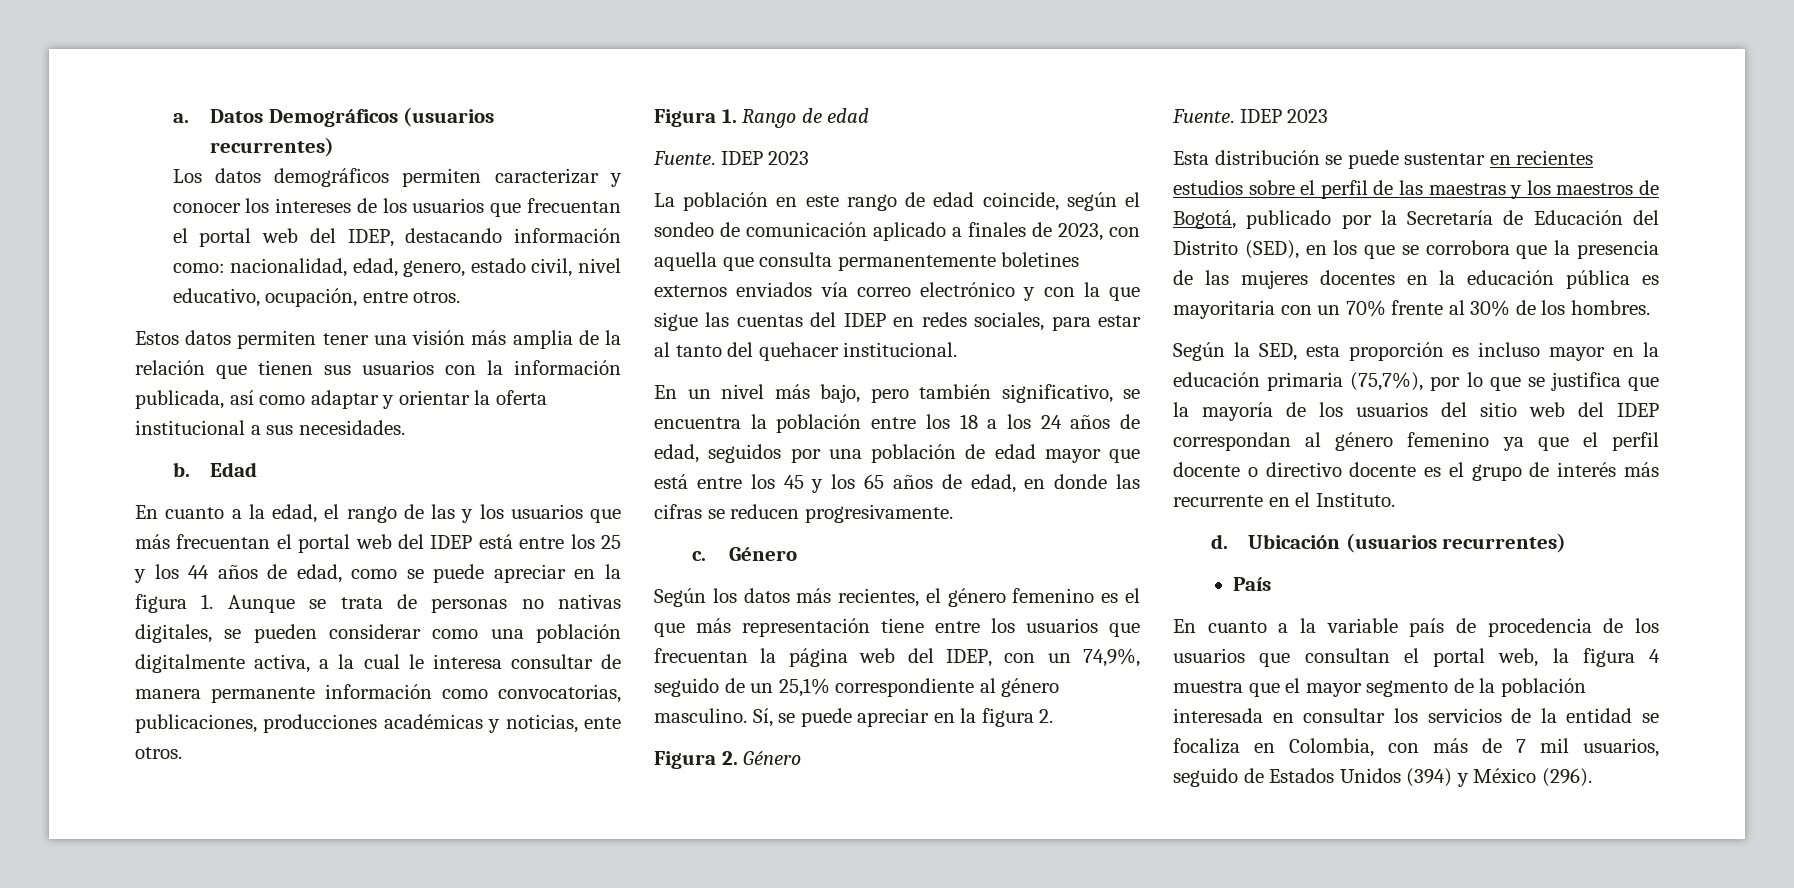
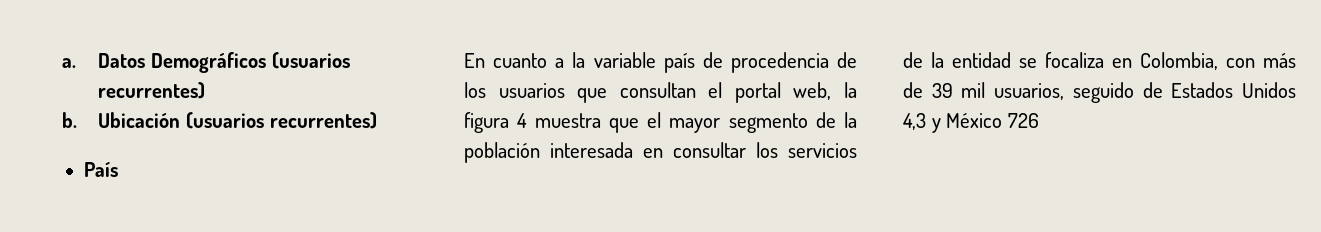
[172,168,622,187] [172,198,621,217] [172,228,621,247] [172,258,621,277] [172,288,461,307] [135,330,621,349] [135,360,621,379] [135,390,547,409] [135,420,405,435] [172,462,257,477] [135,504,621,523] [135,534,621,553] [134,564,622,583] [135,594,621,613] [135,624,621,643] [135,654,621,673] [135,684,621,703] [135,714,621,733] [135,747,182,759] [654,108,870,128] [653,151,810,165] [654,192,1140,211] [654,222,1140,241] [654,252,1080,271] [654,282,1140,301] [654,312,1141,331] [654,342,958,361] [654,384,1140,403] [654,414,1140,433] [654,444,1140,463] [654,474,1140,493] [654,504,953,523] [691,547,797,561] [654,588,1140,607] [654,618,1140,637] [654,648,1140,667] [654,678,1060,697] [654,708,1054,727] [654,751,802,769] [1172,109,1329,123] [1173,150,1594,169] [1173,180,1659,199] [1173,210,1659,229] [1173,240,1659,259] [1173,270,1659,289] [1173,300,1650,319] [1173,342,1659,361] [1173,372,1659,391] [1173,402,1659,421] [1173,432,1659,451] [1173,462,1659,481] [1173,492,1395,507] [1210,534,1228,549] Los datos demográficos permiten caracterizar y conocer los intereses de los usuarios que frecuentan el portal web del IDEP, destacando información como: nacionalidad, edad, genero, estado civil, nivel educativo, ocupación, entre otros. // Estos datos permiten tener una visión más amplia de la relación que tienen sus usuarios con la información publicada, así como adaptar y orientar la oferta institucional a sus necesidades. // b. Edad // En cuanto a la edad, el rango de las y los usuarios que más frecuentan el portal web del IDEP está entre los 25 y los 44 años de edad, como se puede apreciar en la figura 1. Aunque se trata de personas no nativas digitales, se pueden considerar como una población digitalmente activa, a la cual le interesa consultar de manera permanente información como convocatorias, publicaciones, producciones académicas y noticias, ente otros. // Figura 1. Rango de edad // Fuente. IDEP 2023 // La población en este rango de edad coincide, según el sondeo de comunicación aplicado a finales de 2023, con aquella que consulta permanentemente boletines externos enviados vía correo electrónico y con la que sigue las cuentas del IDEP en redes sociales, para estar al tanto del quehacer institucional. // En un nivel más bajo, pero también significativo, se encuentra la población entre los 18 a los 24 años de edad, seguidos por una población de edad mayor que está entre los 45 y los 65 años de edad, en donde las cifras se reducen progresivamente. // c. Género // Según los datos más recientes, el género femenino es el que más representación tiene entre los usuarios que frecuentan la página web del IDEP, con un 74,9%, seguido de un 25,1% correspondiente al género masculino. Sí, se puede apreciar en la figura 2. // Figura 2. Género // Fuente. IDEP 2023 // Esta distribución se puede sustentar en recientes estudios sobre el perfil de las maestras y los maestros de Bogotá, publicado por la Secretaría de Educación del Distrito (SED), en los que se corrobora que la presencia de las mujeres docentes en la educación pública es mayoritaria con un 70% frente al 30% de los hombres. // Según la SED, esta proporción es incluso mayor en la educación primaria (75,7%), por lo que se justifica que la mayoría de los usuarios del sitio web del IDEP correspondan al género femenino ya que el perfil docente o directivo docente es el grupo de interés más recurrente en el Instituto. // d. -> [61,112,77,128] b.
[1516,739,1526,753] 7 -> [931,83,953,98] 39
[1406,768,1453,787] (394) -> [903,113,926,130] 4,3
[1541,768,1592,787] (296). -> [1007,113,1039,128] 726

